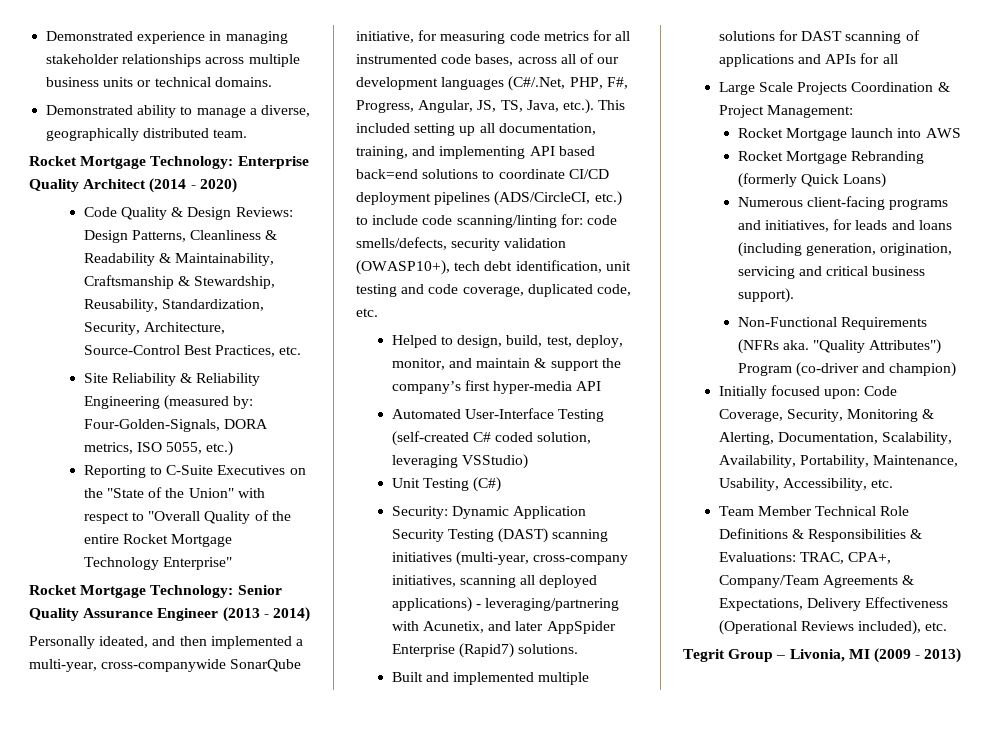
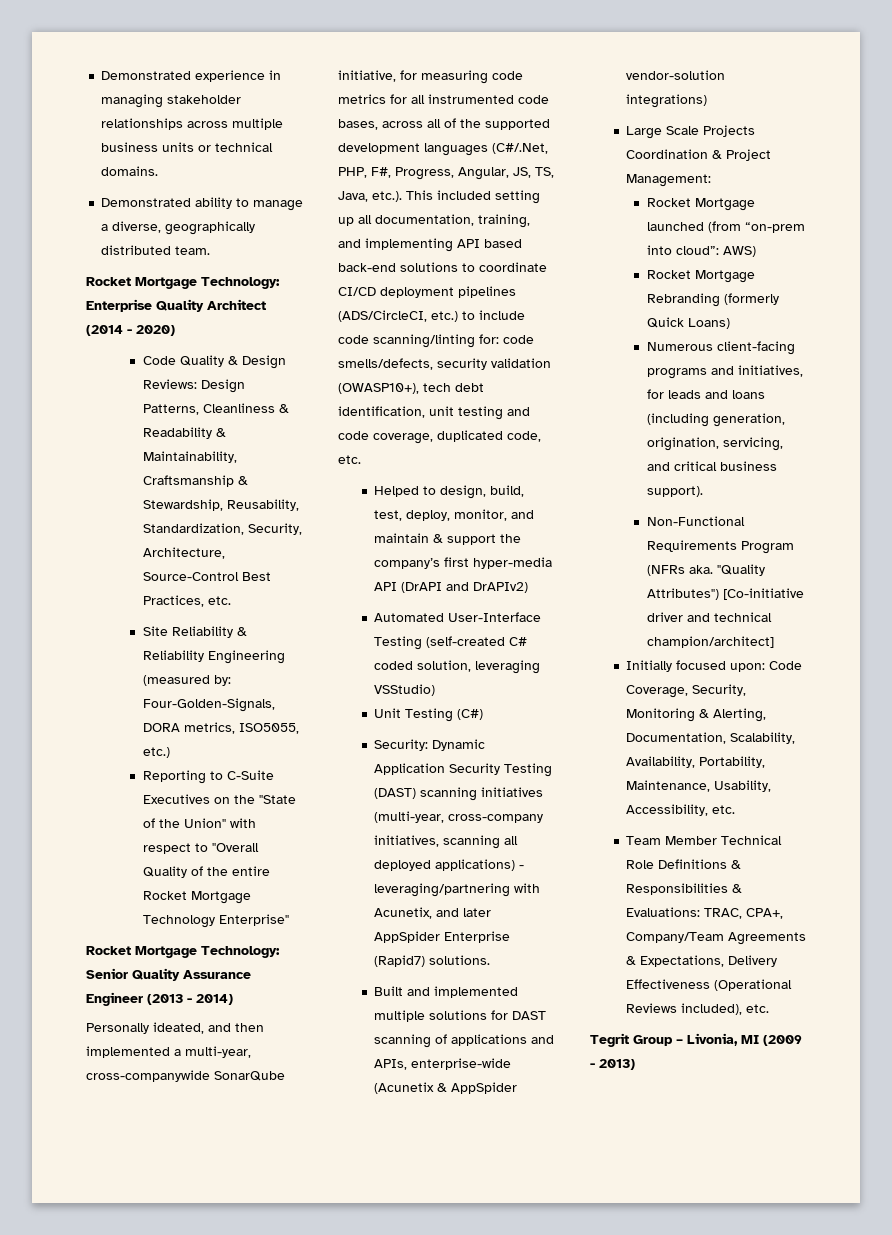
[137,442,203,454] ISO 5055, -> [239,723,300,734] ISO5055,
[597,57,620,64] our -> [460,119,550,130] the supported
[356,169,418,179] back=end -> [338,263,396,272] back-end
(602, 386) none -> [401,582,529,593] (DrAPI and DrAPIv2)
[825,53,898,64] APIs for all -> [374,1058,512,1070] [374,1082,518,1094] [626,70,726,80] [626,94,708,108] APIs, enterprise-wide (Acunetix & AppSpider vendor-solution integrations)
[851,128,961,138] launch into AWS -> [647,221,806,233] [647,245,757,257] launched (from “on-prem into cloud”: AWS)
[737,266,795,279] servicing -> [723,437,784,451] servicing,
(928, 323) none -> [741,541,795,554] Program
[737,362,957,377] Program (co-driver and champion) -> [723,588,805,600] [647,612,773,622] [647,636,775,648] [Co-initiative driver and technical champion/architect]

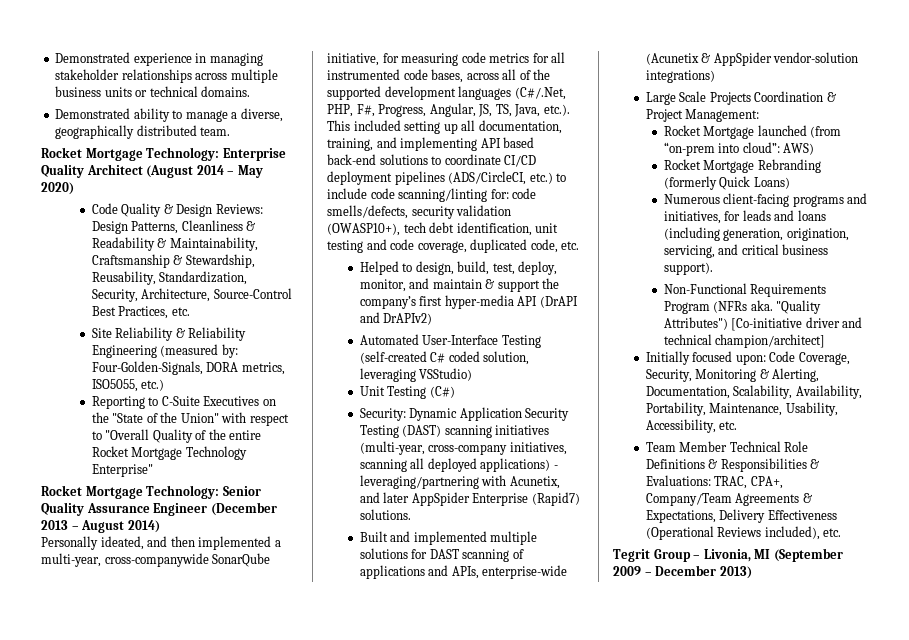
[86,325,132,336] (2014 - -> [146,165,263,178] (August 2014 – May
[147,994,192,1005] (2013 - -> [210,502,277,516] [41,520,125,533] (December 2013 – August
[763,1035,802,1046] [590,1063,595,1068] (2009 - -> [773,548,843,562] [613,565,717,576] (September 2009 – December

